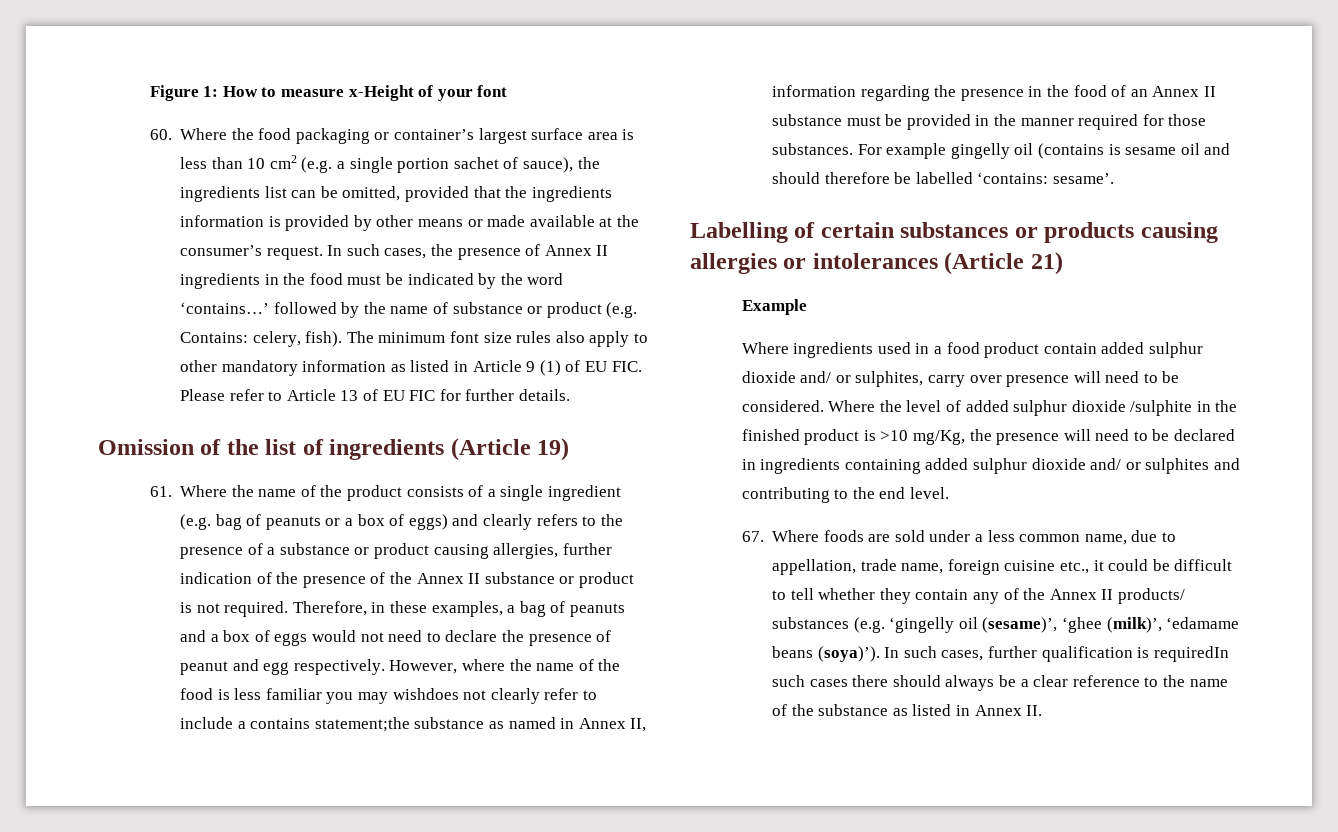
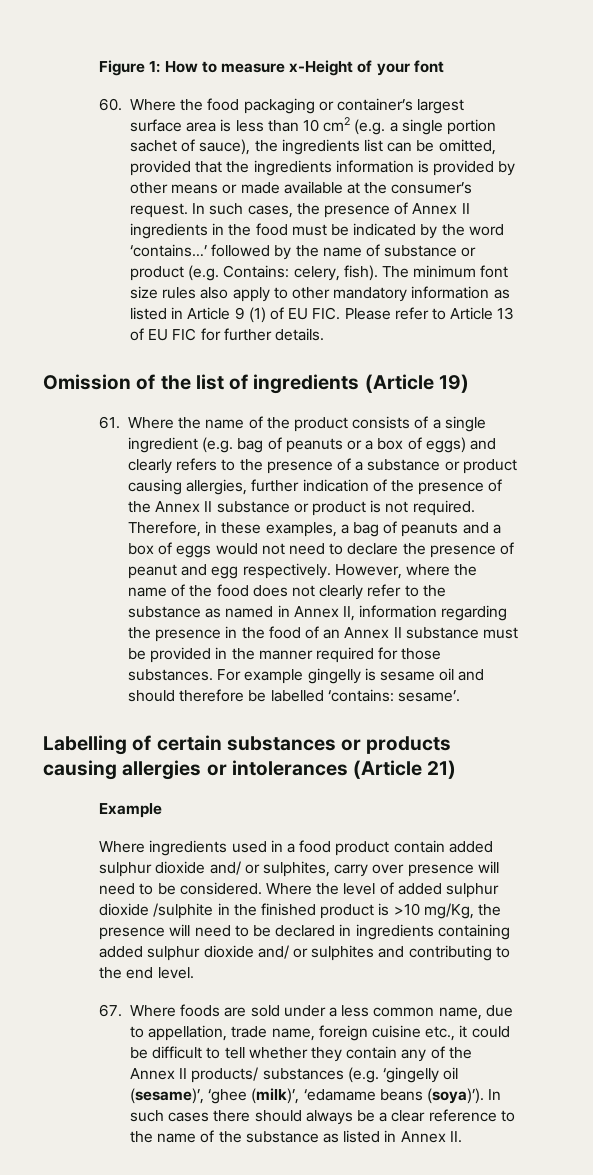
[217,688,597,704] [180,717,410,732] is less familiar you may wishdoes not clearly refer to include a contains statement;the -> [252,584,446,600] does not clearly refer to the
[1014,143,1105,159] oil (contains -> (361, 676) none
[941,646,1229,662] [772,675,806,687] cases, further qualification is requiredIn such -> (165, 1116) none

